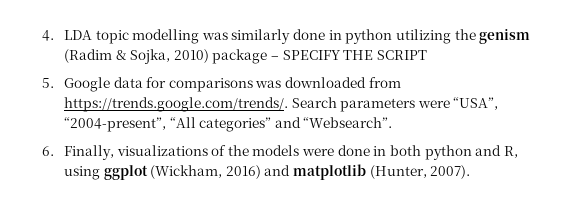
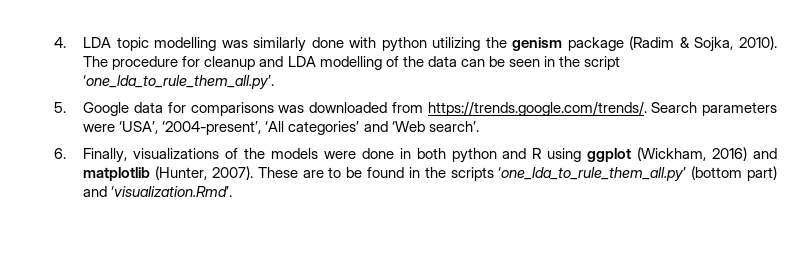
[328,30,342,40] in -> [349,37,377,48] with
(531, 36) none -> [567,37,624,51] package
[173,49,428,64] 2010) package – SPECIFY THE SCRIPT -> [739,36,778,50] [83,56,621,70] [83,75,275,90] 2010). The procedure for cleanup and LDA modelling of the data can be seen in the script ‘one_lda_to_rule_them_all.py’.
[453,97,499,110] [63,117,393,132] “USA”, “2004-present”, “All categories” and “Websearch”. -> [119,121,479,135] ‘USA’, ‘2004-present’, ‘All categories’ and ‘Web search’.
[503,146,518,158] R, -> [532,148,542,159] R
(471, 172) none -> [257,166,777,182] [83,186,233,197] These are to be found in the scripts ‘one_lda_to_rule_them_all.py’ (bottom part) and ‘visualization.Rmd’.

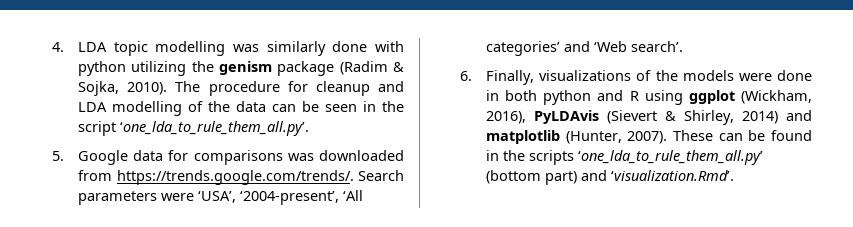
[712,147,748,161] 2016) -> [486,110,779,125] 2016), PyLDAvis (Sievert & Shirley, 2014)
[302,167,342,178] are to -> [718,133,743,141] can

